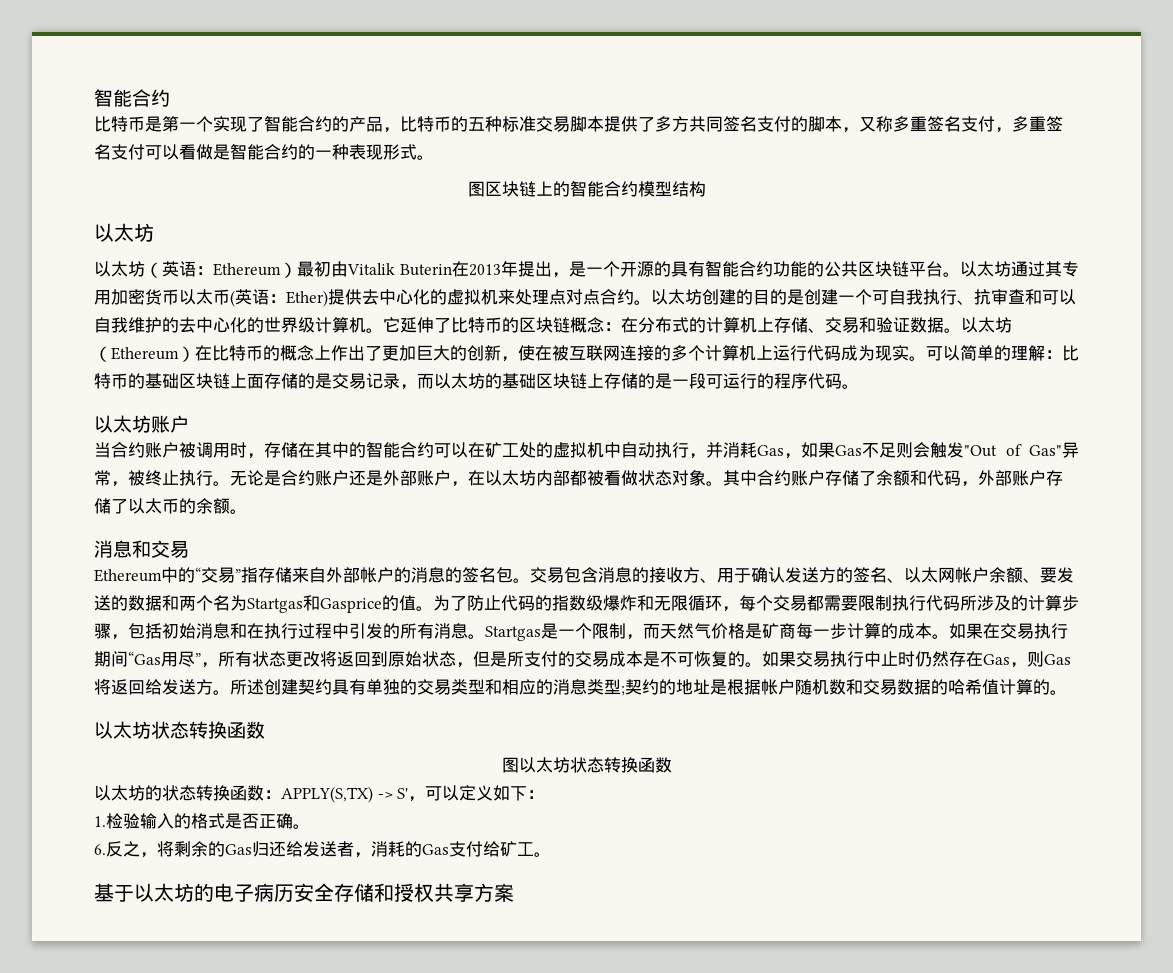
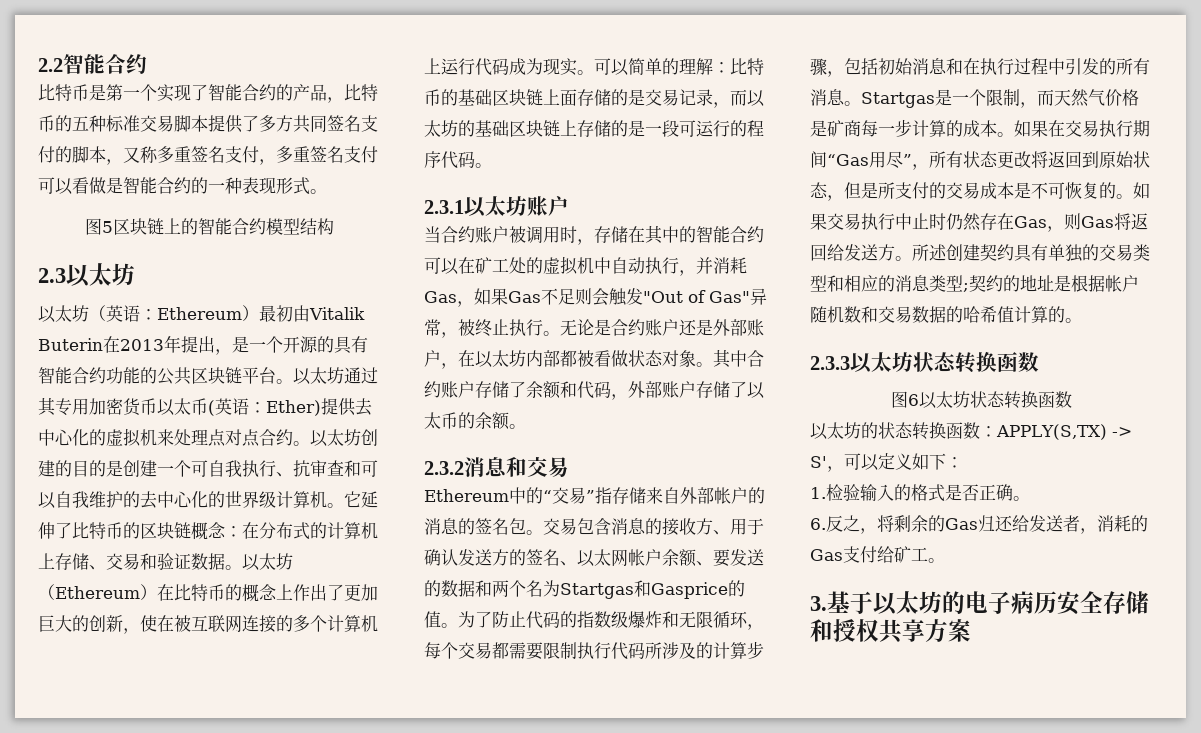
(94, 98) none -> [38,58,63,72] 2.2
(485, 189) none -> [102,221,113,233] 5
(706, 189) none -> [38,268,66,283] 2.3
(859, 386) none -> [424,200,464,214] 2.3.1
(247, 511) none -> [424,461,464,475] 2.3.2
(1067, 692) none -> [810,356,850,370] 2.3.3
(519, 765) none -> [908,394,919,406] 6
(551, 854) none -> [810,596,827,611] 3.

